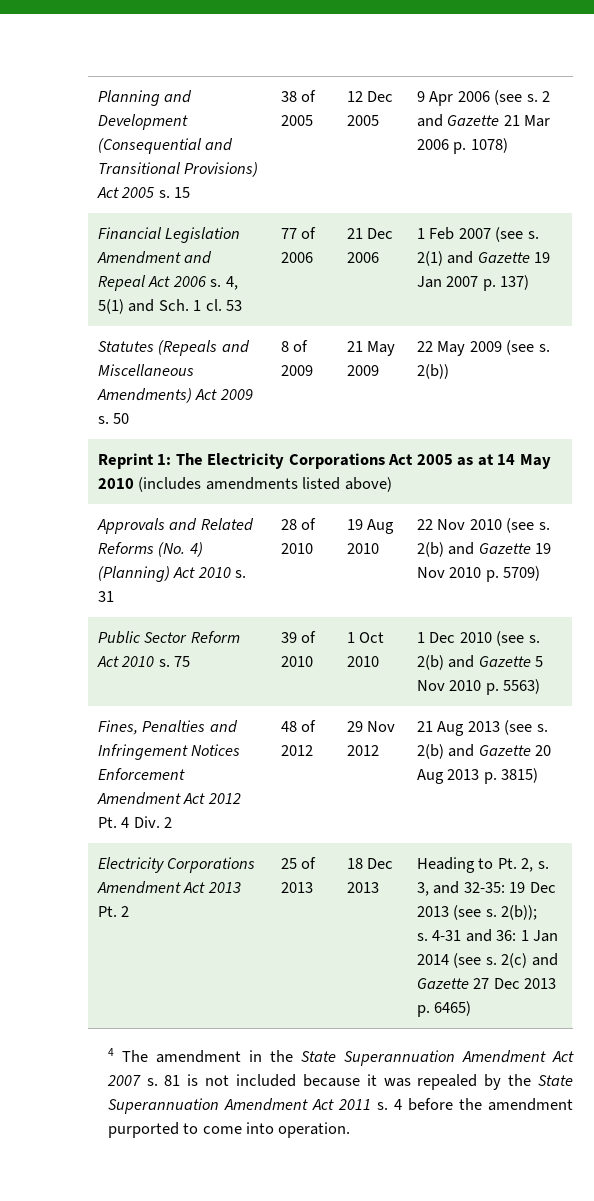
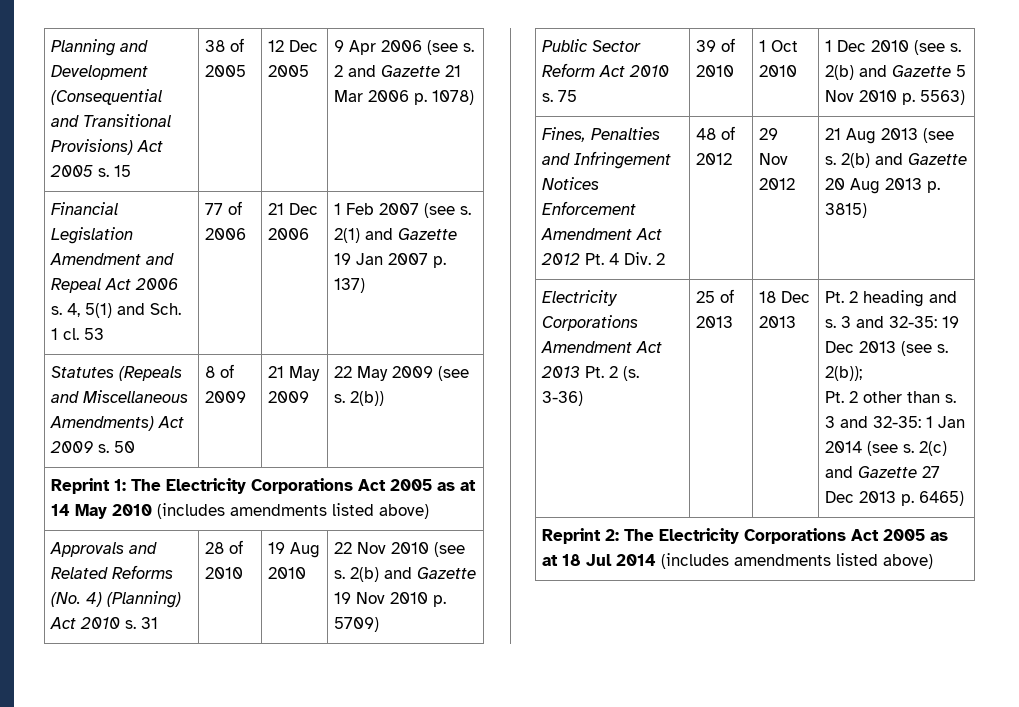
(130, 911) none -> [623,366,640,381] [542,391,584,406] (s. 3-36)
[416,857,549,873] [416,882,429,896] Heading to Pt. 2, s. 3, -> [825,290,958,307] [825,316,852,328] Pt. 2 heading and s. 3
[416,929,517,942] s. 4-31 and 36: -> [825,391,957,403] [825,416,922,428] Pt. 2 other than s. 3 and 32-35:
[107,1048,574,1066] [106,1074,573,1090] [107,1098,573,1114] [107,1122,351,1138] // 4 The amendment in the State Superannuation Amendment Act 2007 s. 81 is not included because it was repealed by the State Superannuation Amendment Act 2011 s. 4 before the amendment purported to come into operation. -> [542,528,949,544] [542,553,934,569] // Reprint 2: The Electricity Corporations Act 2005 as at 18 Jul 2014 (includes amendments listed above)

